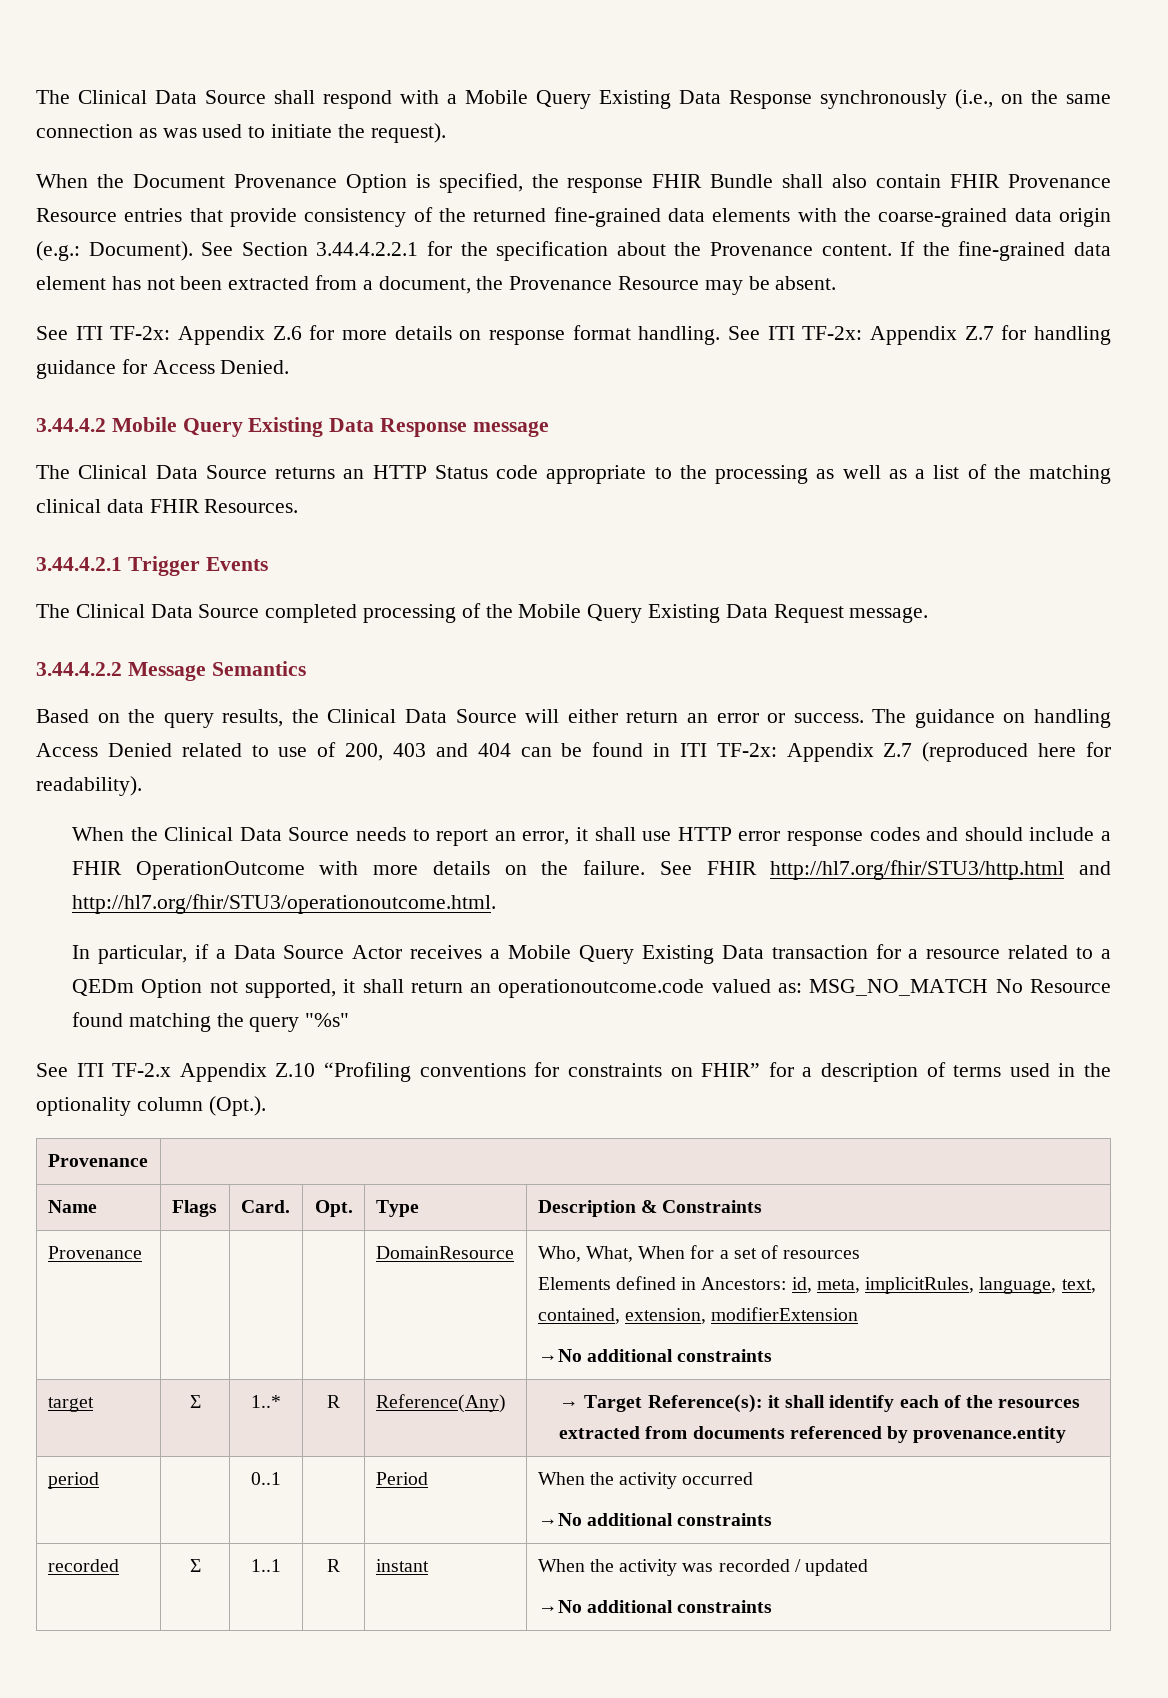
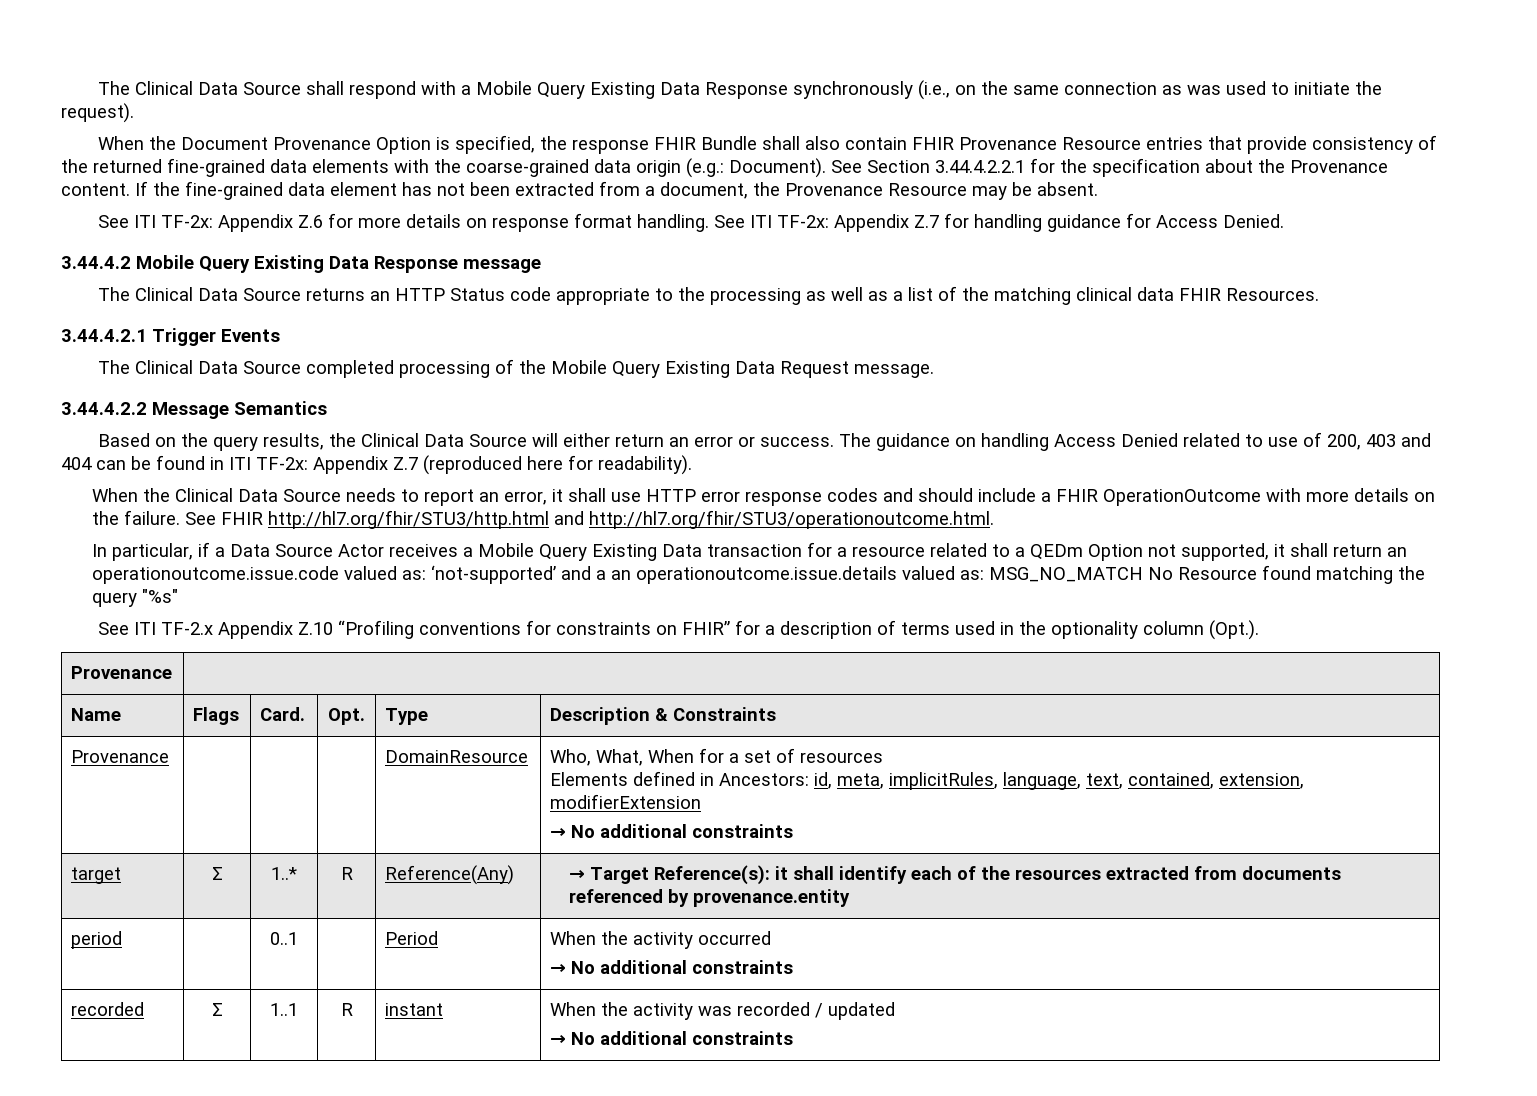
[498,979,705,998] operationoutcome.code -> [92,565,898,584] operationoutcome.issue.code valued as: ‘not-supported’ and a an operationoutcome.issue.details
[537,1349,582,1362] →No -> [550,825,596,838] → No
[537,1513,582,1526] →No -> [550,961,596,974] → No
[537,1600,582,1613] →No -> [550,1032,596,1045] → No

